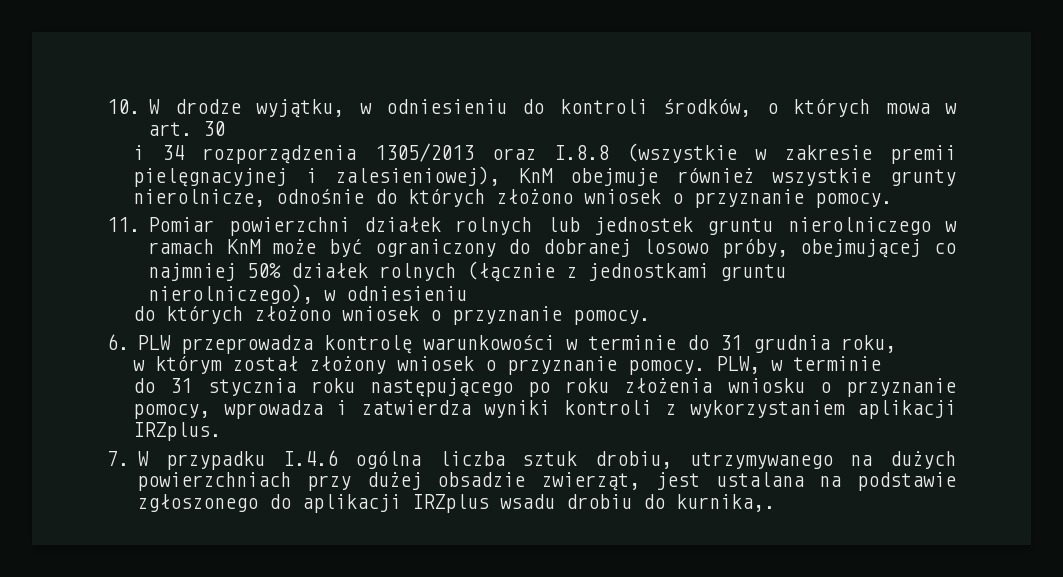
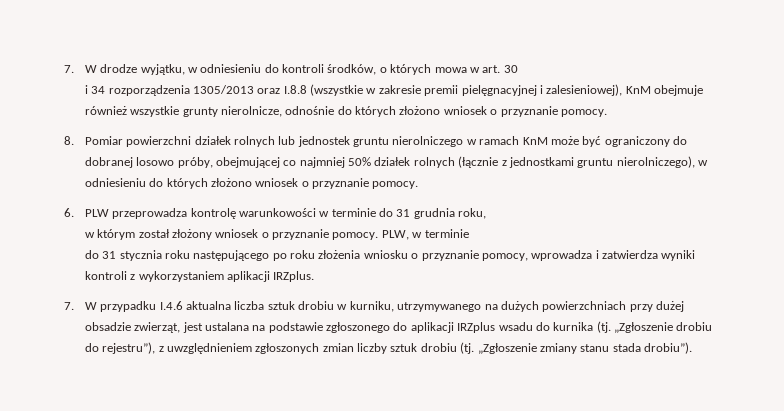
[107,99,140,114] 10. -> [64,65,74,73] 7.
[107,217,140,232] 11. -> [64,136,74,145] 8.
(468, 293) // -> (146, 182) none
[355,451,422,469] ogólna -> [185,301,231,310] aktualna
[595,451,673,469] drobiu, -> [298,301,394,312] drobiu w kurniku,
[566,494,776,512] drobiu do kurnika,. -> [535,321,713,333] [84,342,693,354] do kurnika (tj. „Zgłoszenie drobiu do rejestru”), z uwzględnieniem zgłoszonych zmian liczby sztuk drobiu (tj. „Zgłoszenie zmiany stanu stada drobiu”).

